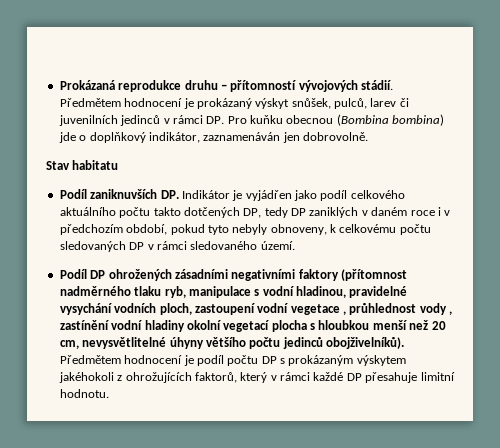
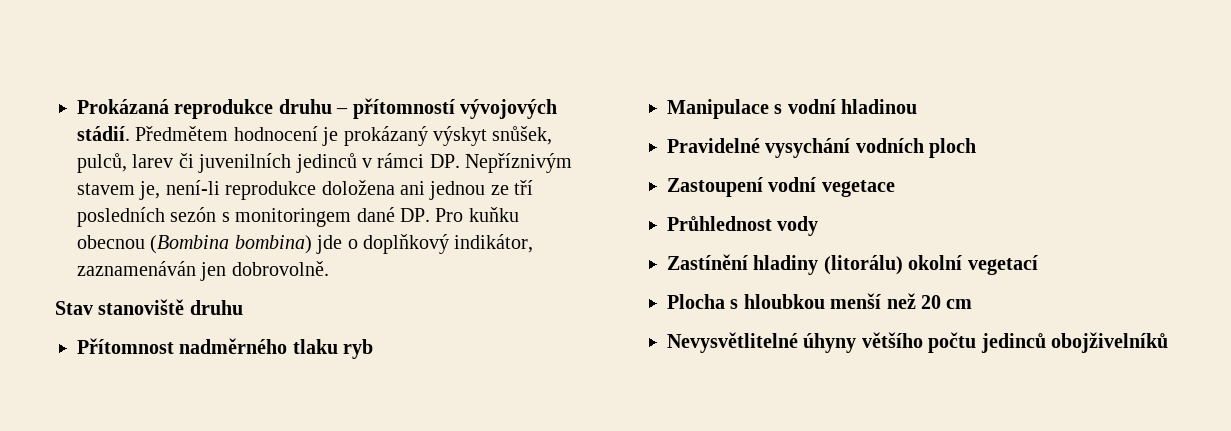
(225, 120) none -> [465,153,573,173] [77,180,534,200] [77,207,430,227] Nepříznivým stavem je, není-li reprodukce doložena ani jednou ze tří posledních sezón s monitoringem dané DP.
[72,160,119,170] [59,189,405,201] [59,207,451,218] [59,224,431,235] [59,241,295,252] [59,269,407,281] [59,286,408,298] [59,303,255,315] habitatu // Podíl zaniknuvších DP. Indikátor je vyjádřen jako podíl celkového aktuálního počtu takto dotčených DP, tedy DP zaniklých v daném roce i v předchozím období, pokud tyto nebyly obnoveny, k celkovému počtu sledovaných DP v rámci sledovaného území. // Podíl DP ohrožených zásadními negativními faktory (přítomnost nadměrného tlaku ryb, manipulace s vodní hladinou, pravidelné vysychání vodních ploch, zastoupení -> [98,299,243,315] [77,338,374,359] [667,99,918,119] [667,138,977,158] [667,177,763,197] stanoviště druhu // Přítomnost nadměrného tlaku ryb // Manipulace s vodní hladinou // Pravidelné vysychání vodních ploch // Zastoupení
[343,303,417,315] , průhlednost -> [667,216,772,231] // Průhlednost
[449,311,453,315] [59,320,185,332] , zastínění vodní hladiny -> [667,254,903,275] // Zastínění hladiny (litorálu)
[271,320,307,332] plocha -> [667,294,725,309] // Plocha
[59,337,167,349] cm, nevysvětlitelné -> [946,299,973,309] [667,332,798,353] cm // Nevysvětlitelné
[326,337,404,349] [59,355,406,366] [58,372,455,383] [59,389,109,398] obojživelníků). Předmětem hodnocení je podíl počtu DP s prokázaným výskytem jakéhokoli z ohrožujících faktorů, který v rámci každé DP přesahuje limitní hodnotu. -> [1051,332,1168,353] obojživelníků

